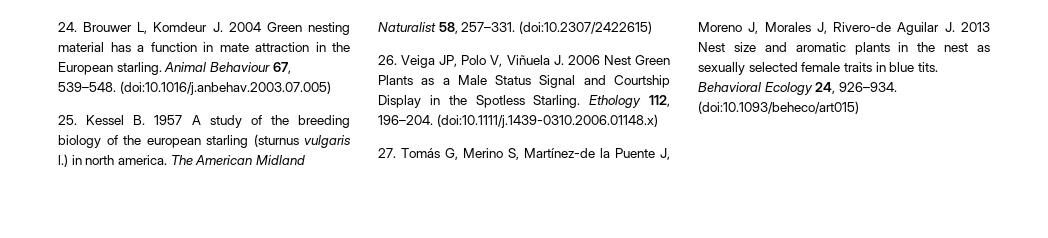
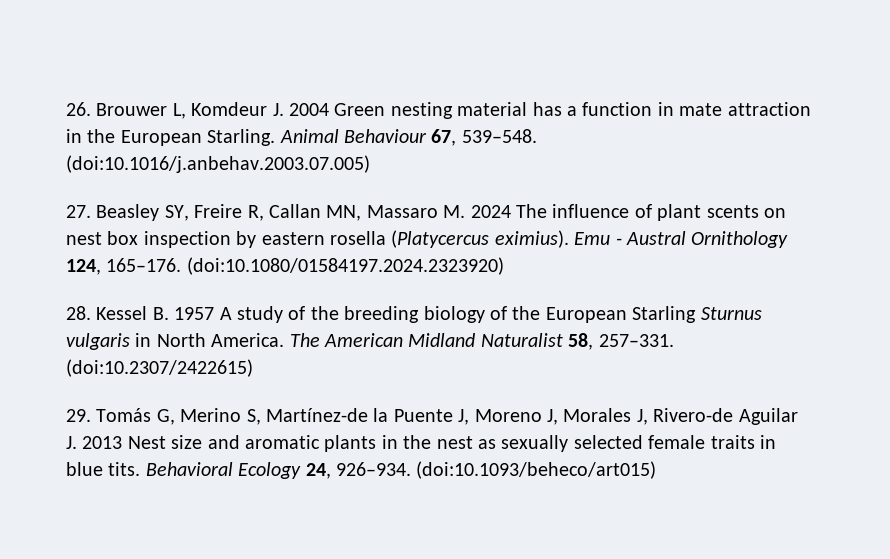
[58,22,77,32] 24. -> [66,102,91,116] 26.
[116,62,162,75] starling. -> [207,129,276,146] Starling.
[58,115,77,125] 25. -> [66,204,786,221] [66,230,789,248] [66,257,504,275] [66,306,91,320] 27. Beasley SY, Freire R, Callan MN, Massaro M. 2024 The influence of plant scents on nest box inspection by eastern rosella (Platycercus eximius). Emu - Austral Ornithology 124, 165–176. (doi:10.1080/01584197.2024.2323920) // 28.
[146,134,351,148] [58,154,167,167] european starling (sturnus vulgaris l.) in north america. -> [545,306,762,323] [66,333,285,350] European Starling Sturnus vulgaris in North America.
[378,55,670,68] [378,75,670,88] [378,95,670,108] [378,114,658,128] [378,148,396,158] 26. Veiga JP, Polo V, Viñuela J. 2006 Nest Green Plants as a Male Status Signal and Courtship Display in the Spotless Starling. Ethology 112, 196–204. (doi:10.1111/j.1439-0310.2006.01148.x) // 27. -> [66,409,91,422] 29.

